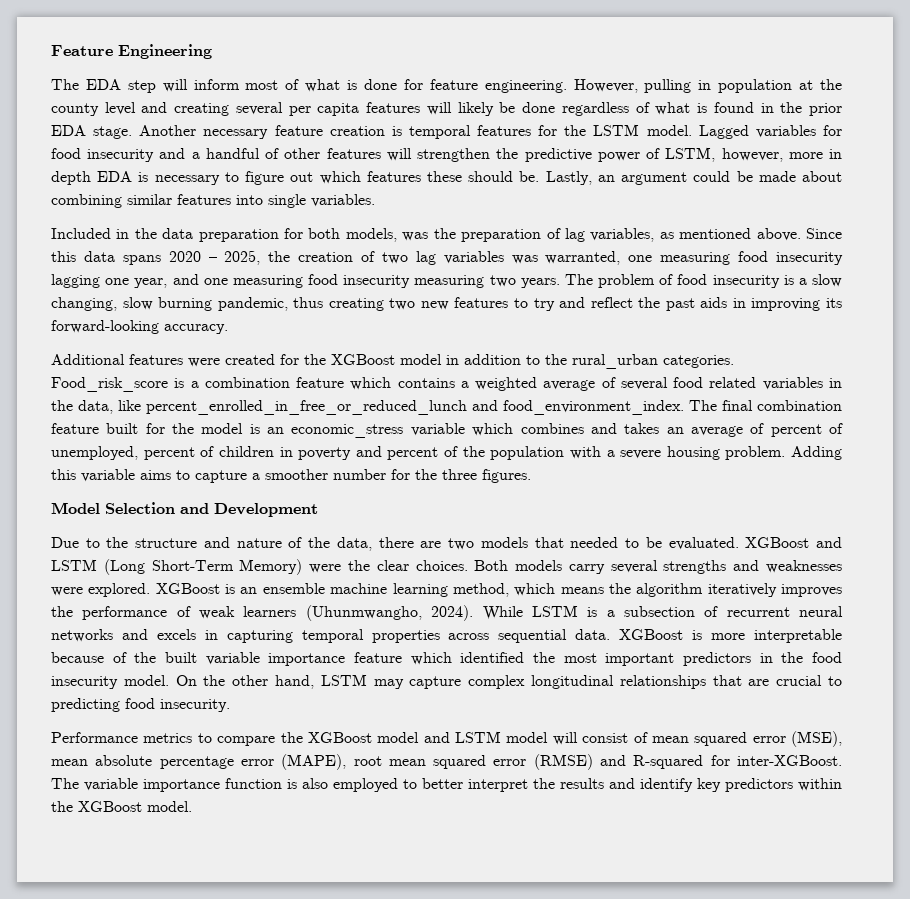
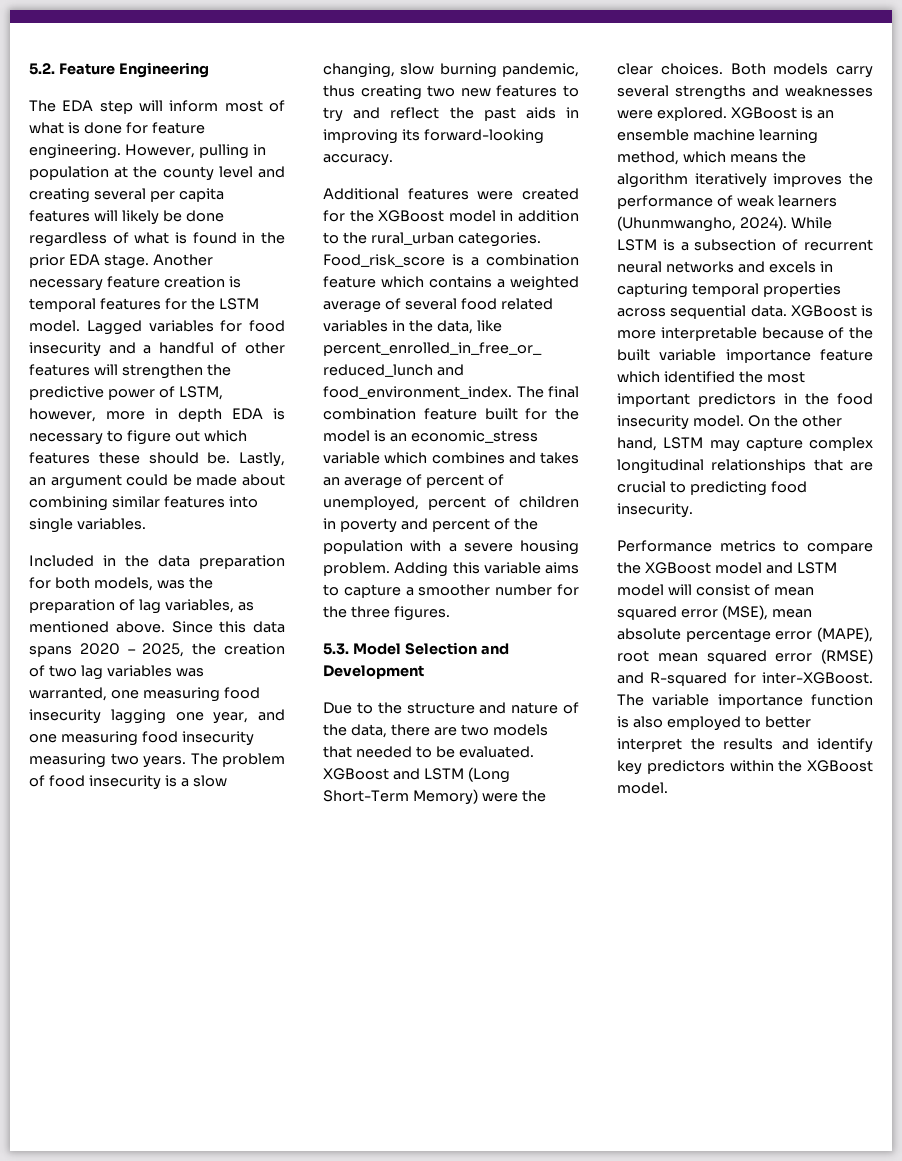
(51, 50) none -> [29,63,55,75] 5.2.
(531, 476) none -> [323,643,349,655] 5.3.

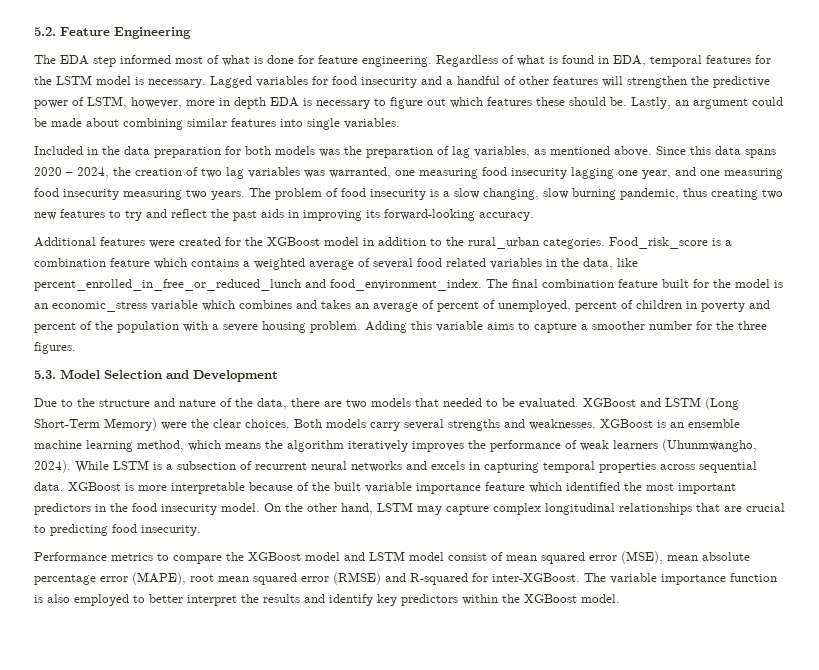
[139,100,219,112] will inform -> [120,55,171,64] informed
[124,144,266,159] [29,166,285,181] [29,188,224,203] [29,210,224,225] [29,232,107,247] However, pulling in population at the county level and creating several per capita features will likely be done regardless -> [436,55,498,67] Regardless
[261,232,285,244] [29,254,213,269] [29,276,241,291] the prior EDA stage. Another necessary feature creation is -> [613,55,646,67] EDA,
[29,320,80,332] model. -> [96,76,206,88] model is necessary.
[93,577,153,591] models, -> [275,146,315,155] models
[142,643,185,657] 2025, -> [77,167,109,179] 2024,
[785,85,873,97] [617,107,727,121] weaknesses were explored. -> [529,419,596,430] weaknesses.
[667,584,692,595] will -> (444, 556) none

